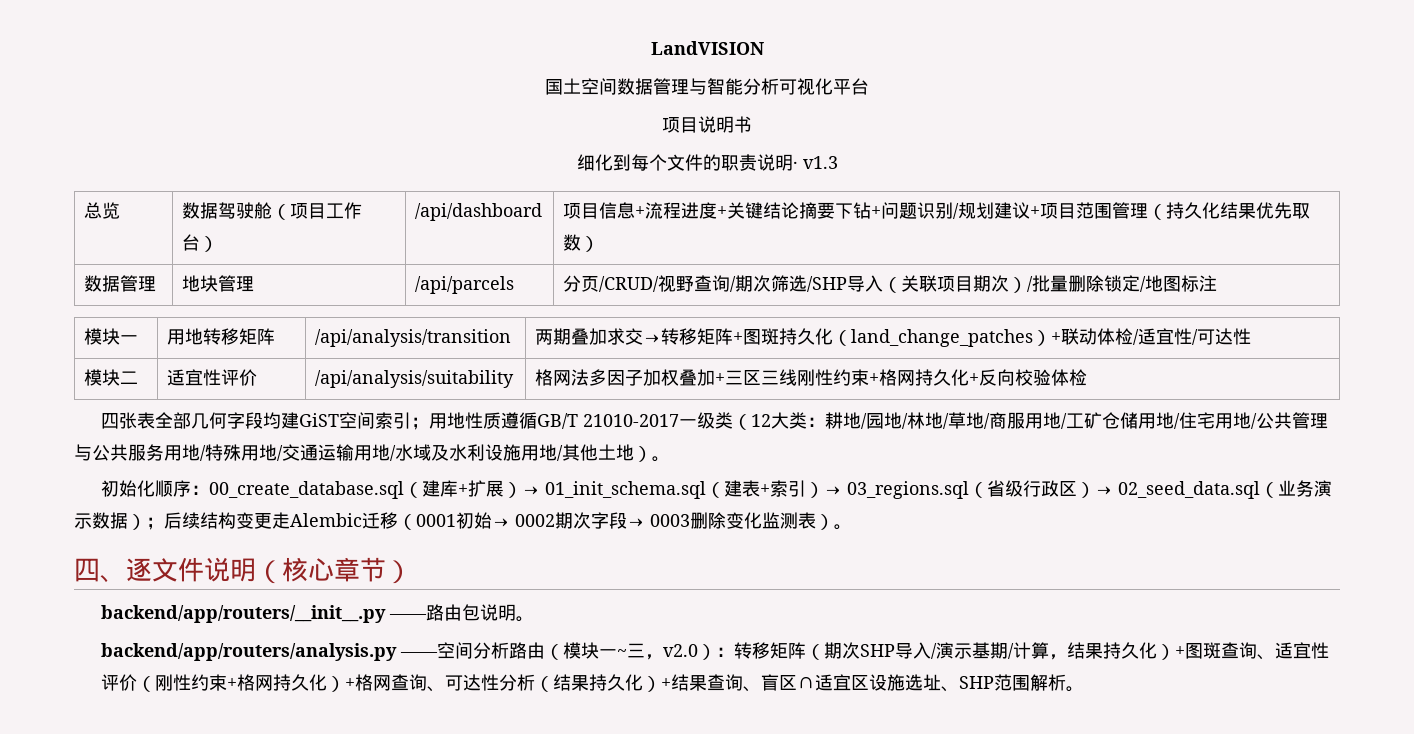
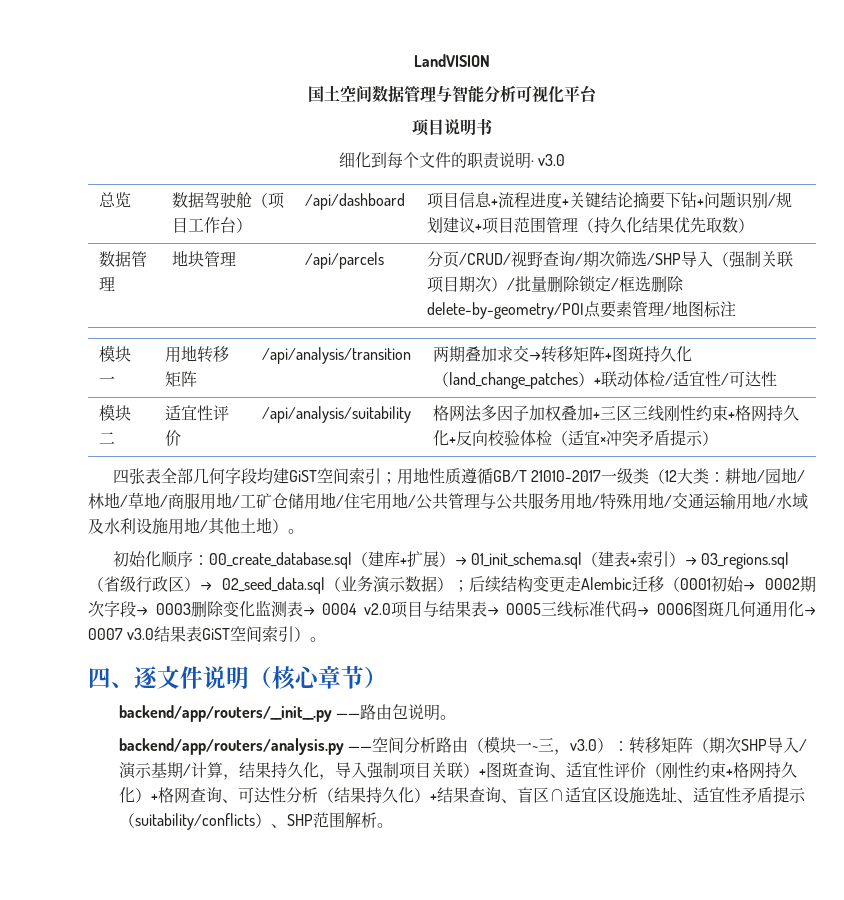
[802,156,838,169] v1.3 -> [538,154,566,166] v3.0
(902, 285) none -> [728,251,761,268] 强制
(1147, 284) none -> [618,276,684,292] [426,301,672,319] 框选删除delete-by-geometry/POI点要素管理/
(1088, 377) none -> [551,429,718,446] （适宜×冲突矛盾提示）
(816, 520) none -> [302,601,817,618] [88,625,295,643] → 0004 v2.0项目与结果表→ 0005三线标准代码→ 0006图斑几何通用化→ 0007 v3.0结果表GiST空间索引
[663,644,699,657] v2.0 -> [569,739,597,751] v3.0
(1158, 650) none -> [318,762,463,780] ，导入强制项目关联
(960, 689) none -> [692,786,806,803] [118,813,287,830] 适宜性矛盾提示（suitability/conflicts）、

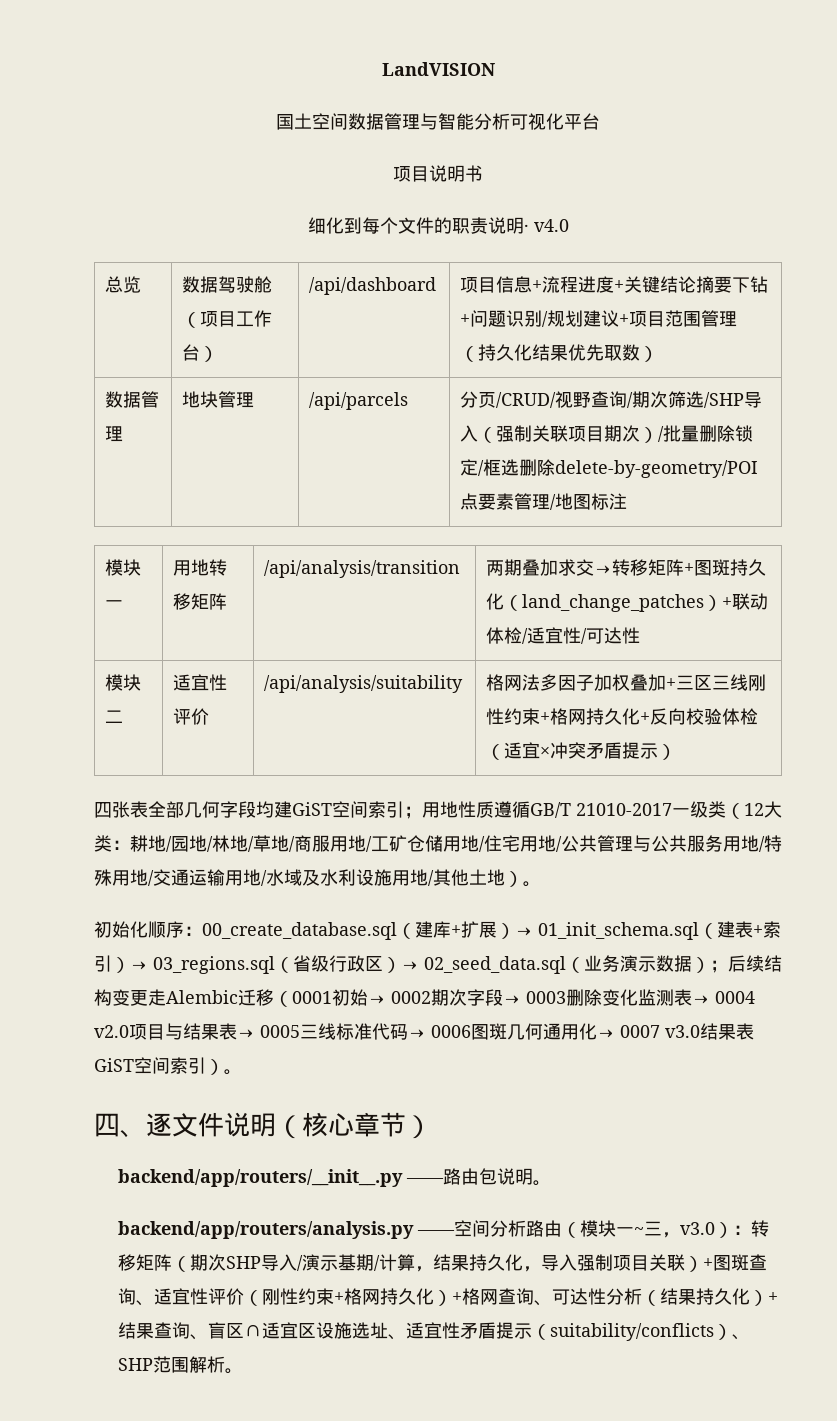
[538,154,566,166] v3.0 -> [533,219,569,232] v4.0

